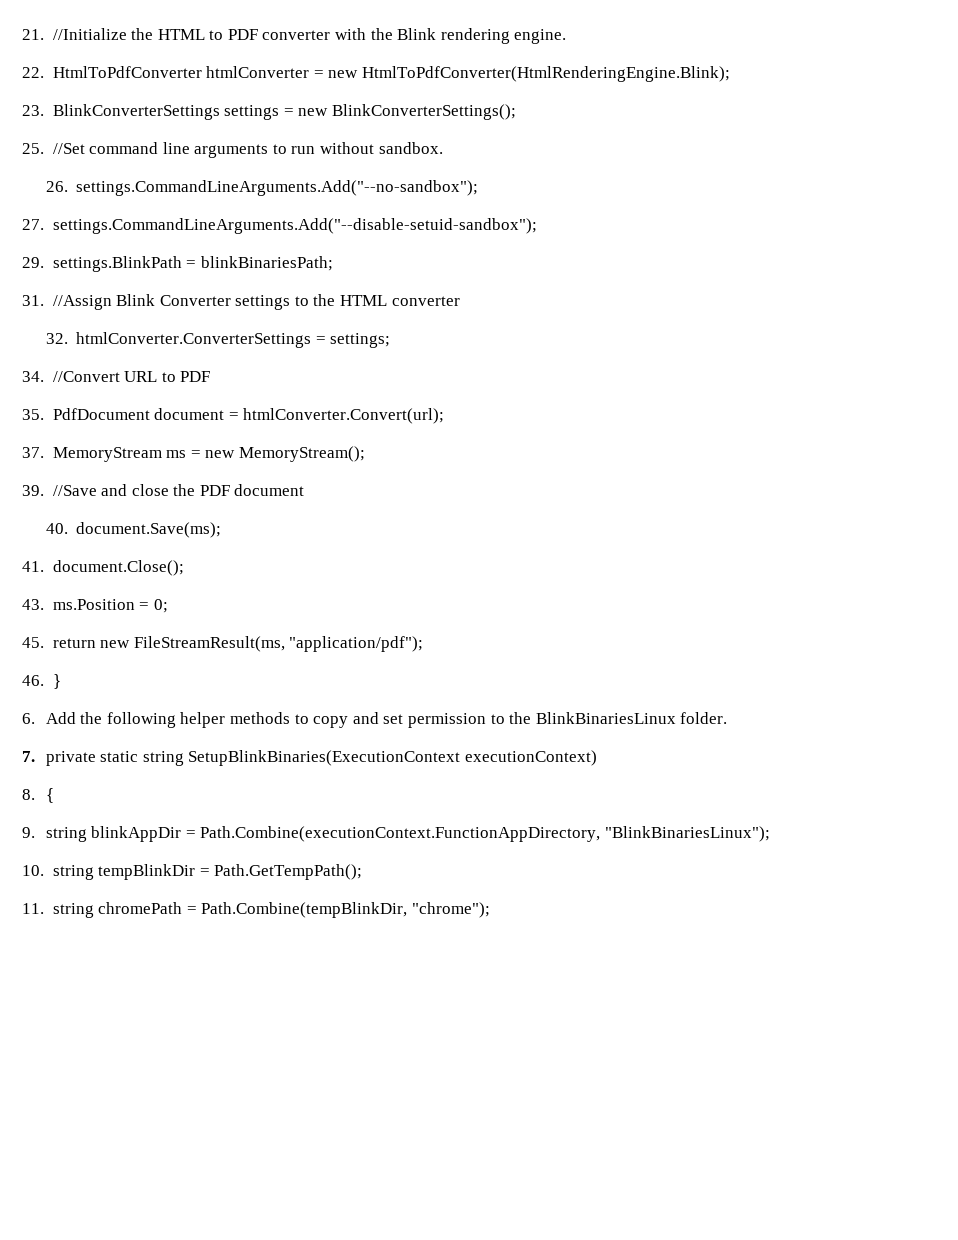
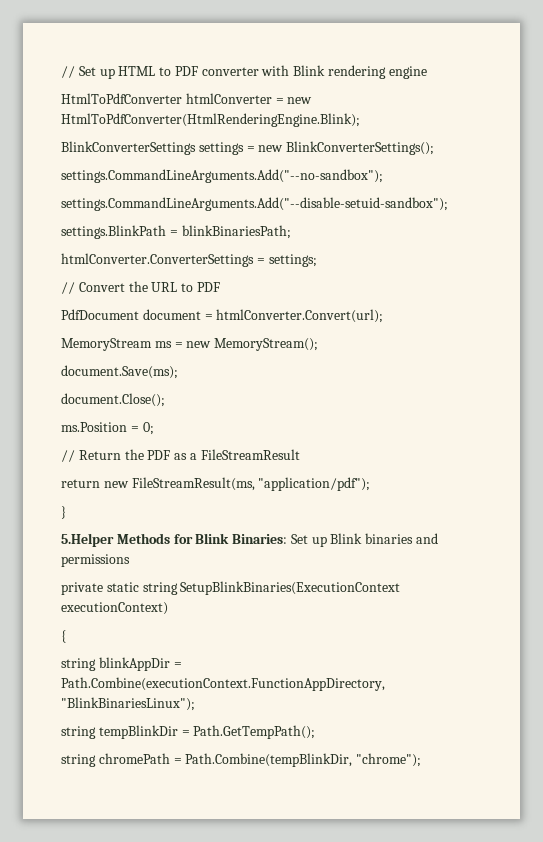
[22,28,154,40] 21. //Initialize the -> [61,66,115,79] // Set up
[370,28,393,40] the -> (290, 70) none
[514,29,567,44] [22,67,44,78] engine. // 22. -> [388,66,427,79] engine //
[22,105,44,116] 23. -> (360, 120) none
[22,142,443,158] [45,181,68,192] 25. //Set command line arguments to run without sandbox. // 26. -> (435, 148) none
[22,219,44,230] 27. -> (383, 176) none
[22,257,44,268] 29. -> (448, 204) none
[22,294,460,310] [45,333,68,344] 31. //Assign Blink Converter settings to the HTML converter // 32. -> (291, 232) none
[22,371,120,382] 34. //Convert -> [61,281,148,294] // Convert the
[22,409,44,420] 35. -> (220, 287) none
[22,447,44,458] 37. -> (384, 316) none
[22,484,305,496] [45,523,68,534] 39. //Save and close the PDF document // 40. -> (319, 344) none
[22,561,44,572] 41. -> (178, 372) none
[22,599,44,610] 43. -> (165, 400) none
[22,637,44,648] 45. -> [61,449,300,462] // Return the PDF as a FileStreamResult //
[22,675,44,686] 46. -> (371, 484) none
[22,712,728,728] [22,751,35,762] 6. Add the following helper methods to copy and set permission to the BlinkBinariesLinux folder. // 7. -> [61,533,439,547] [61,554,130,567] 5.Helper Methods for Blink Binaries: Set up Blink binaries and permissions //
[22,789,35,800] 8. -> (168, 608) none
[22,827,35,838] 9. -> (66, 636) none
[22,865,44,876] 10. -> (195, 704) none
[22,903,44,914] 11. -> (316, 732) none

